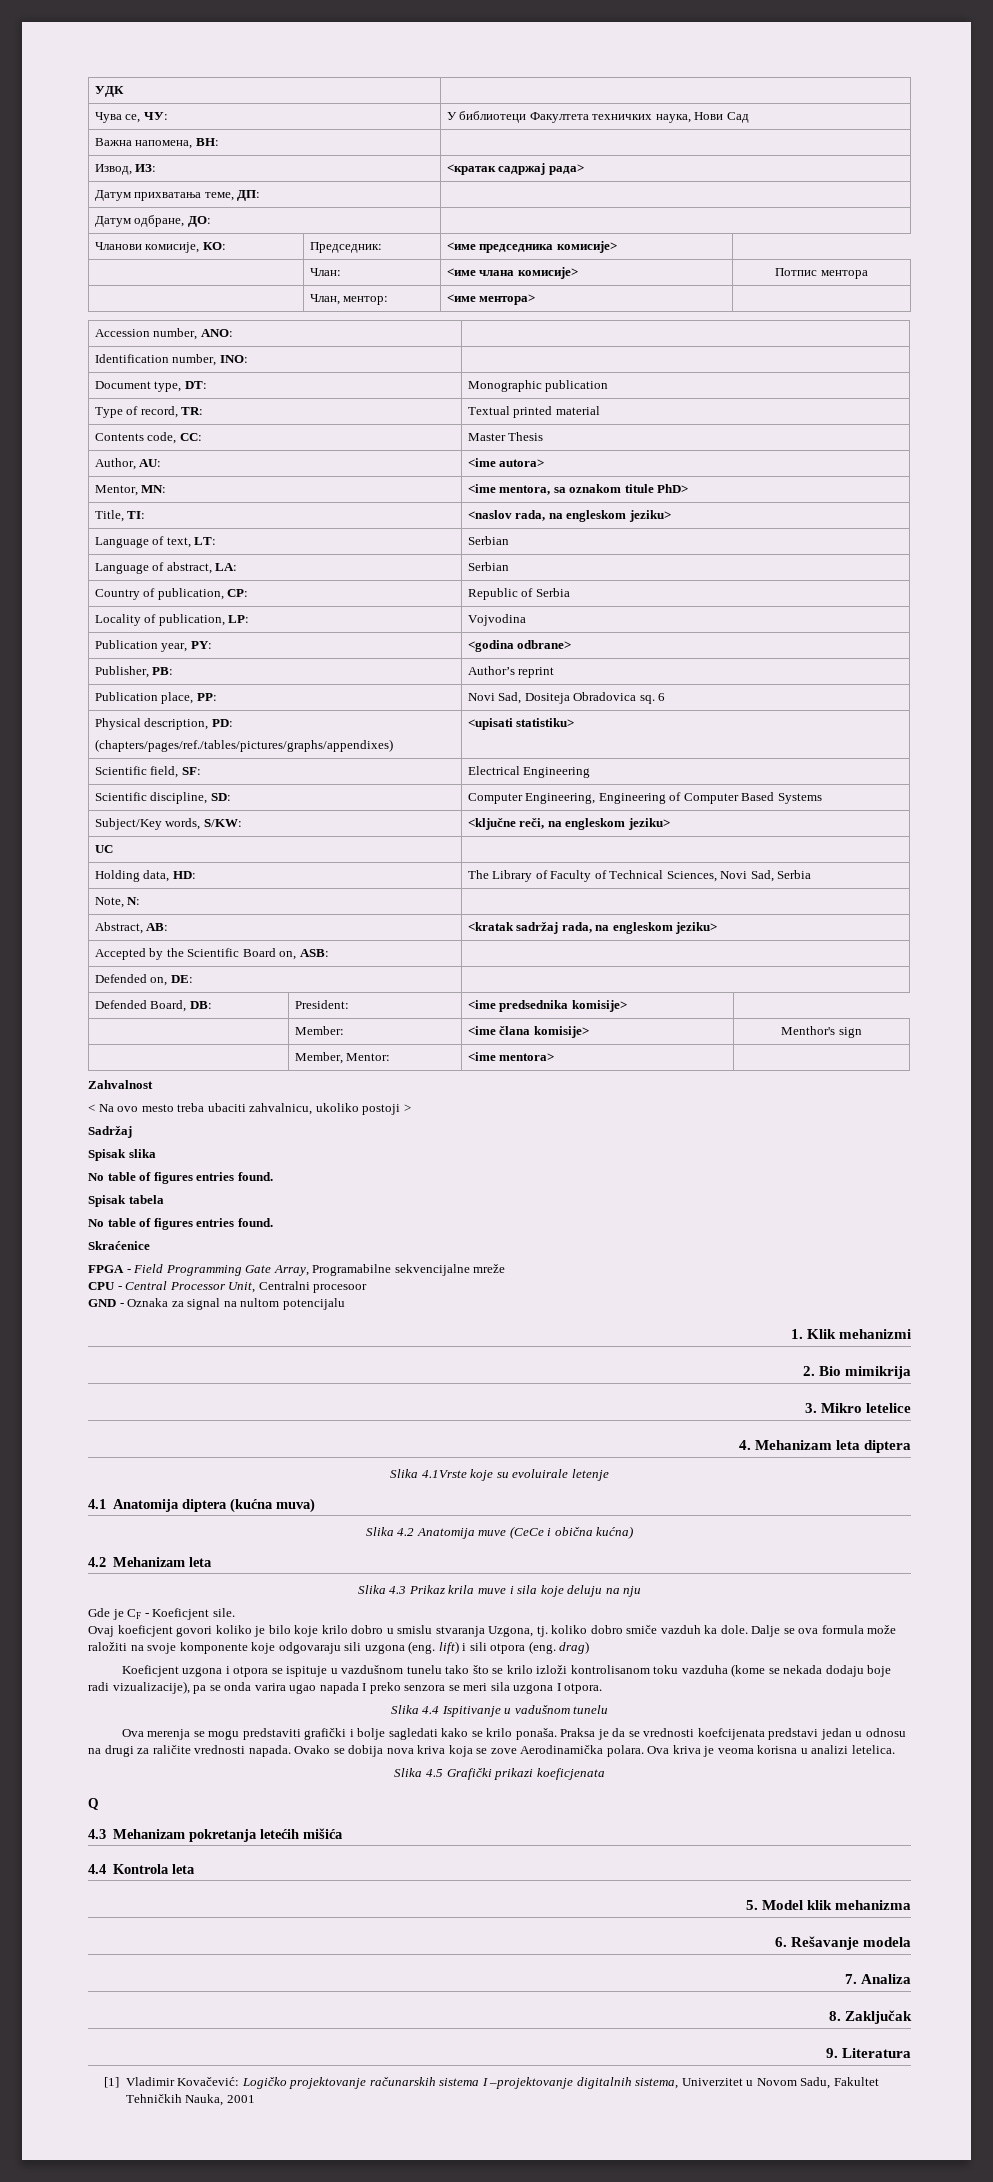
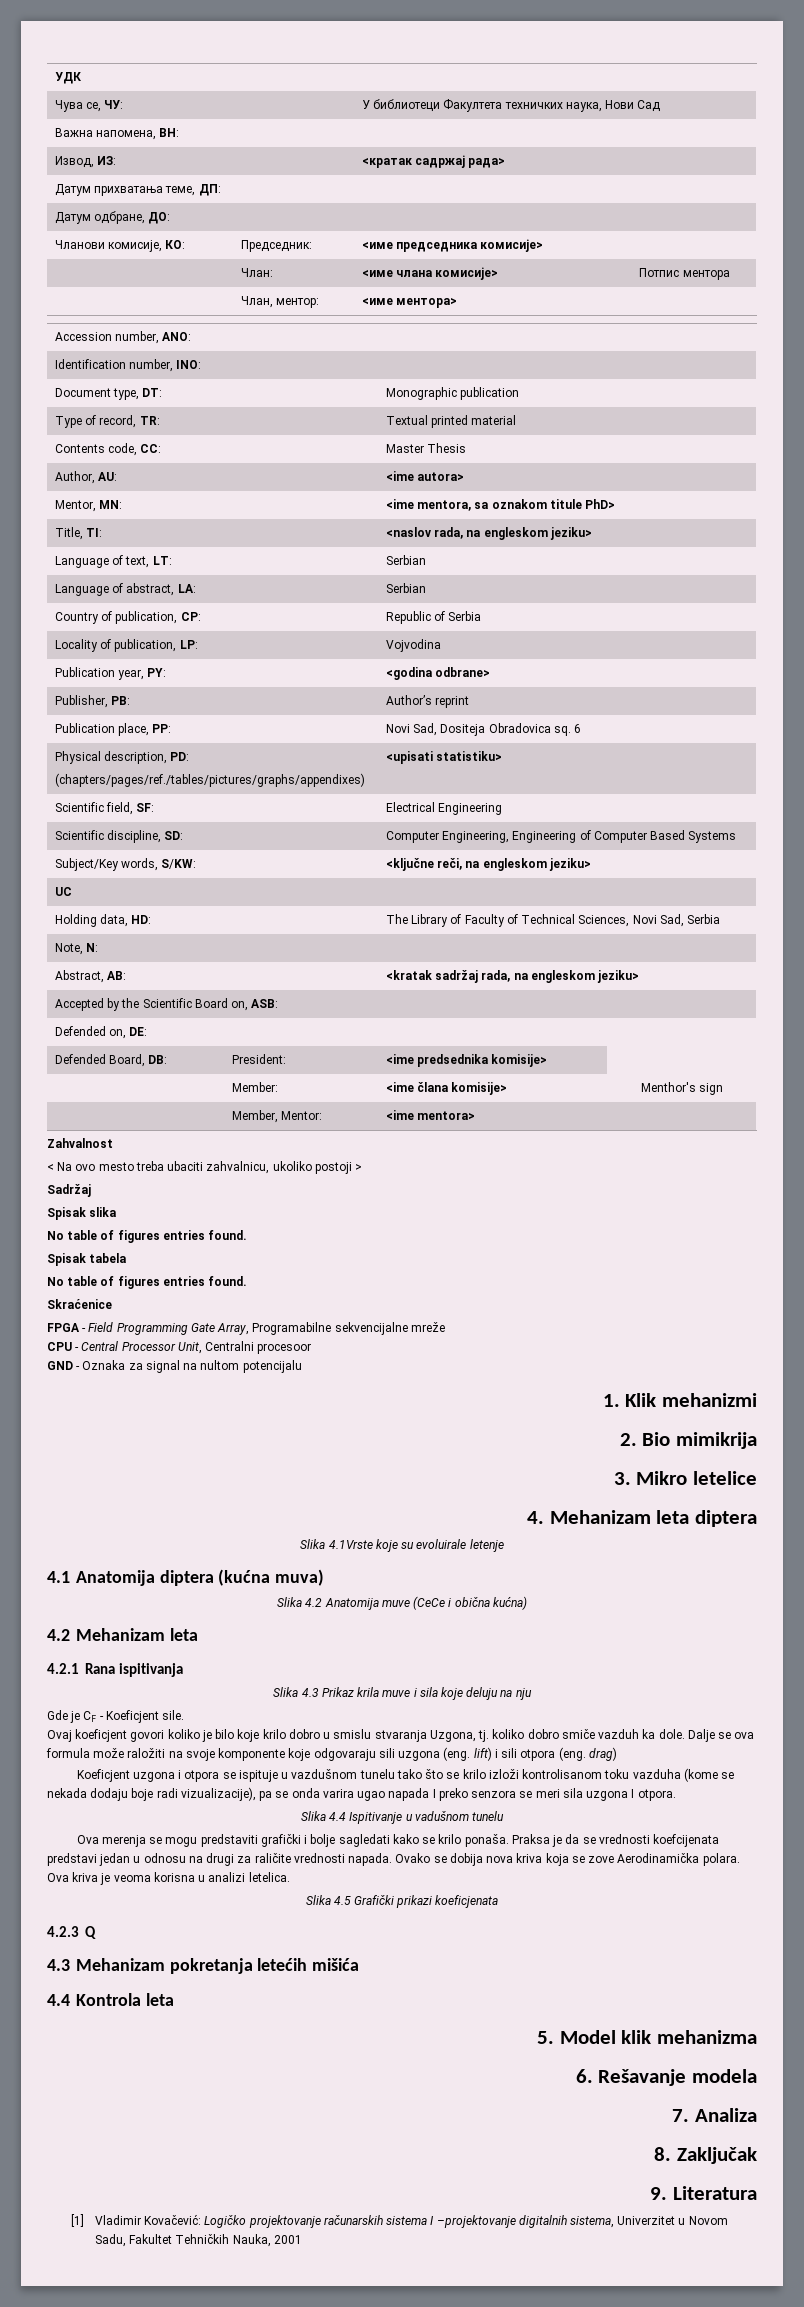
(212, 1562) none -> [47,1663,184,1677] // 4.2.1 Rana ispitivanja
(605, 1774) none -> [47,1926,79,1937] 4.2.3

